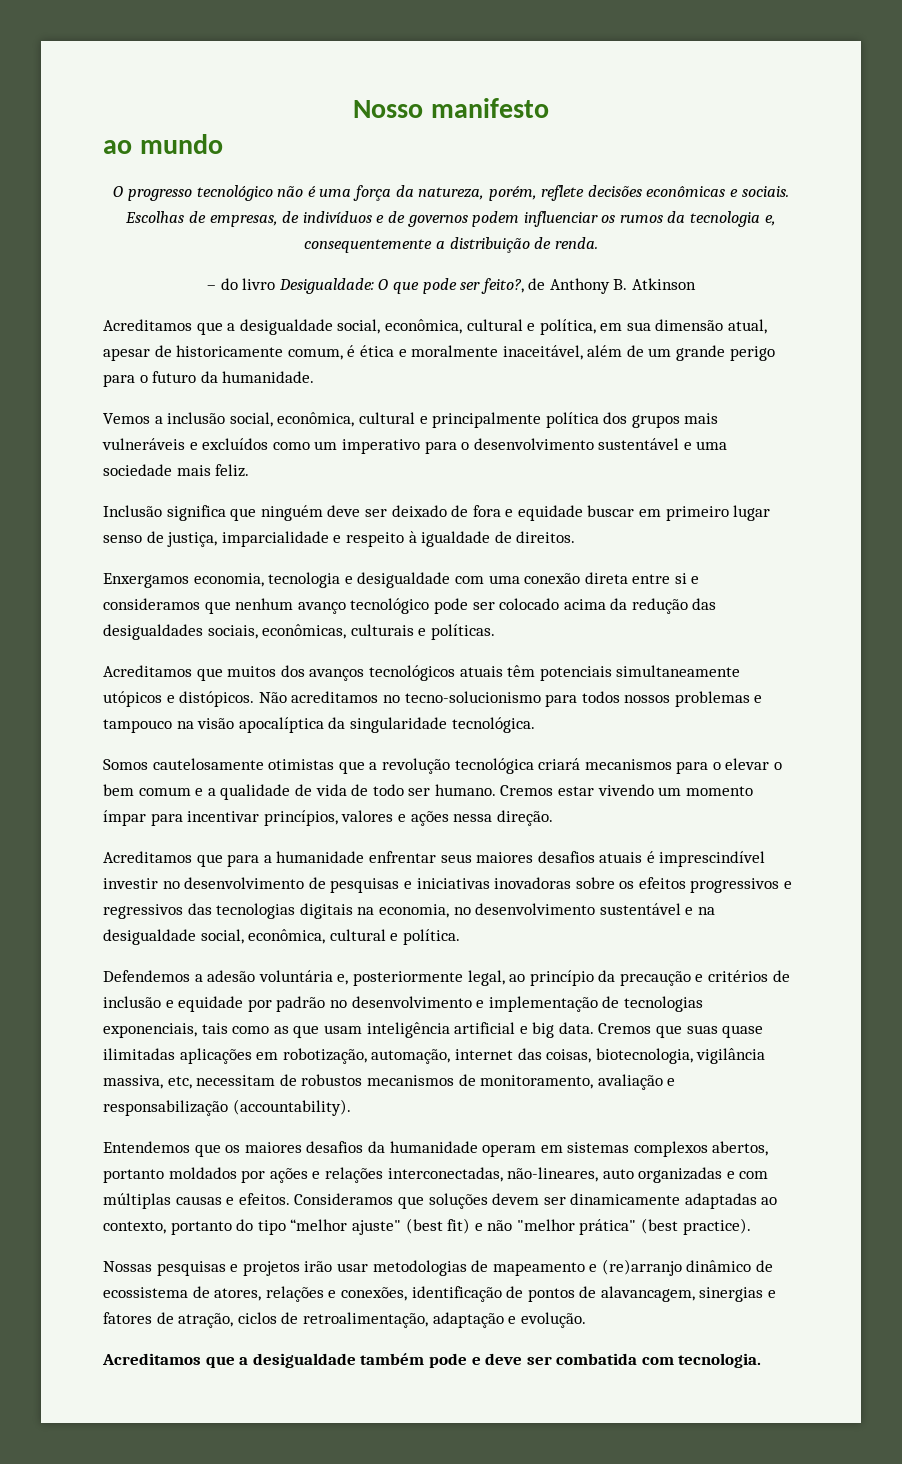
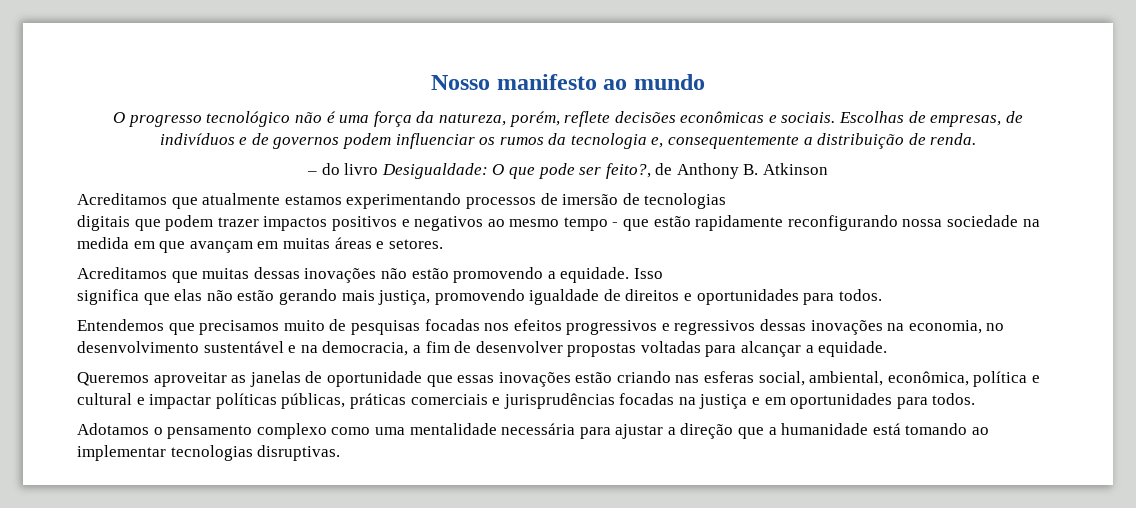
(549, 108) // -> (597, 82) none
[227,319,768,335] [103,345,775,361] [103,371,315,387] [103,412,719,428] [102,438,728,454] [103,464,250,477] [103,505,771,521] [103,531,576,547] [103,572,700,588] [103,598,717,614] [103,624,495,640] [103,665,741,681] [103,691,763,707] [103,717,535,733] [103,758,783,774] [103,784,753,800] [103,810,553,826] [103,851,766,867] [103,877,635,893] a desigualdade social, econômica, cultural e política, em sua dimensão atual, apesar de historicamente comum, é ética e moralmente inaceitável, além de um grande perigo para o futuro da humanidade. // Vemos a inclusão social, econômica, cultural e principalmente política dos grupos mais vulneráveis e excluídos como um imperativo para o desenvolvimento sustentável e uma sociedade mais feliz. // Inclusão significa que ninguém deve ser deixado de fora e equidade buscar em primeiro lugar senso de justiça, imparcialidade e respeito à igualdade de direitos. // Enxergamos economia, tecnologia e desigualdade com uma conexão direta entre si e consideramos que nenhum avanço tecnológico pode ser colocado acima da redução das desigualdades sociais, econômicas, culturais e políticas. // Acreditamos que muitos dos avanços tecnológicos atuais têm potenciais simultaneamente utópicos e distópicos. Não acreditamos no tecno-solucionismo para todos nossos problemas e tampouco na visão apocalíptica da singularidade tecnológica. // Somos cautelosamente otimistas que a revolução tecnológica criará mecanismos para o elevar o bem comum e a qualidade de vida de todo ser humano. Cremos estar vivendo um momento ímpar para incentivar princípios, valores e ações nessa direção. // Acreditamos que para a humanidade enfrentar seus maiores desafios atuais é imprescindível investir no desenvolvimento de pesquisas e iniciativas inovadoras sobre os -> [202,193,727,209] [77,215,1040,231] [77,237,443,253] [77,267,663,283] [77,289,882,305] [77,319,510,335] atualmente estamos experimentando processos de imersão de tecnologias // digitais que podem trazer impactos positivos e negativos ao mesmo tempo - que estão rapidamente reconfigurando nossa sociedade na medida em que avançam em muitas áreas e setores. // Acreditamos que muitas dessas inovações não estão promovendo a equidade. Isso // significa que elas não estão gerando mais justiça, promovendo igualdade de direitos e oportunidades para todos. // Entendemos que precisamos muito de pesquisas focadas nos
[187,903,353,919] das tecnologias digitais -> [760,319,883,335] dessas inovações
[103,929,460,945] [103,970,790,986] [103,996,703,1012] [103,1022,764,1038] [103,1048,766,1064] [103,1074,676,1090] [103,1099,351,1116] [103,1141,769,1157] [103,1167,769,1183] [103,1193,778,1209] [103,1218,751,1235] [103,1259,774,1276] [103,1286,777,1302] [103,1312,586,1328] [102,1353,762,1368] desigualdade social, econômica, cultural e política. // Defendemos a adesão voluntária e, posteriormente legal, ao princípio da precaução e critérios de inclusão e equidade por padrão no desenvolvimento e implementação de tecnologias exponenciais, tais como as que usam inteligência artificial e big data. Cremos que suas quase ilimitadas aplicações em robotização, automação, internet das coisas, biotecnologia, vigilância massiva, etc, necessitam de robustos mecanismos de monitoramento, avaliação e responsabilização (accountability). // Entendemos que os maiores desafios da humanidade operam em sistemas complexos abertos, portanto moldados por ações e relações interconectadas, não-lineares, auto organizadas e com múltiplas causas e efeitos. Consideramos que soluções devem ser dinamicamente adaptadas ao contexto, portanto do tipo “melhor ajuste" (best fit) e não "melhor prática" (best practice). // Nossas pesquisas e projetos irão usar metodologias de mapeamento e (re)arranjo dinâmico de ecossistema de atores, relações e conexões, identificação de pontos de alavancagem, sinergias e fatores de atração, ciclos de retroalimentação, adaptação e evolução. // Acreditamos que a desigualdade também pode e deve ser combatida com tecnologia. -> [322,341,888,357] [77,371,1041,387] [77,393,976,409] [77,423,990,439] [77,445,341,461] democracia, a fim de desenvolver propostas voltadas para alcançar a equidade. // Queremos aproveitar as janelas de oportunidade que essas inovações estão criando nas esferas social, ambiental, econômica, política e cultural e impactar políticas públicas, práticas comerciais e jurisprudências focadas na justiça e em oportunidades para todos. // Adotamos o pensamento complexo como uma mentalidade necessária para ajustar a direção que a humanidade está tomando ao implementar tecnologias disruptivas.

